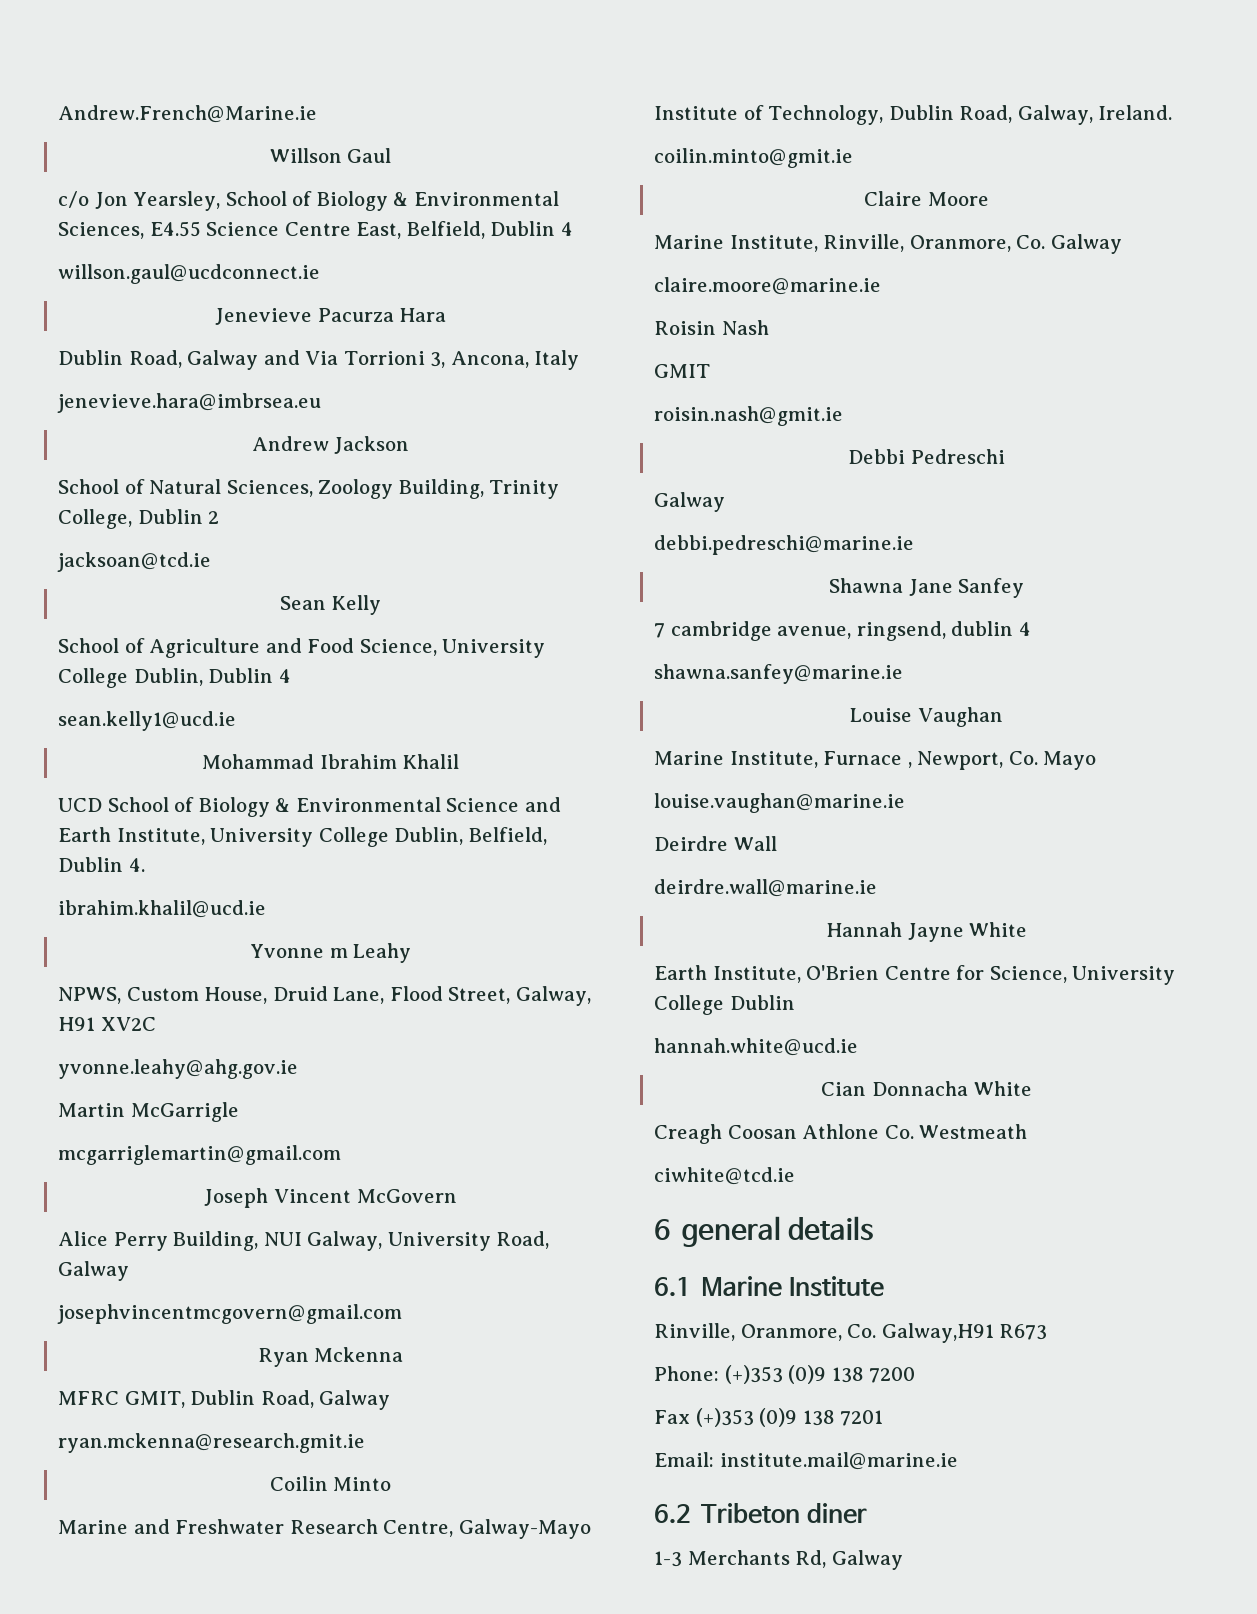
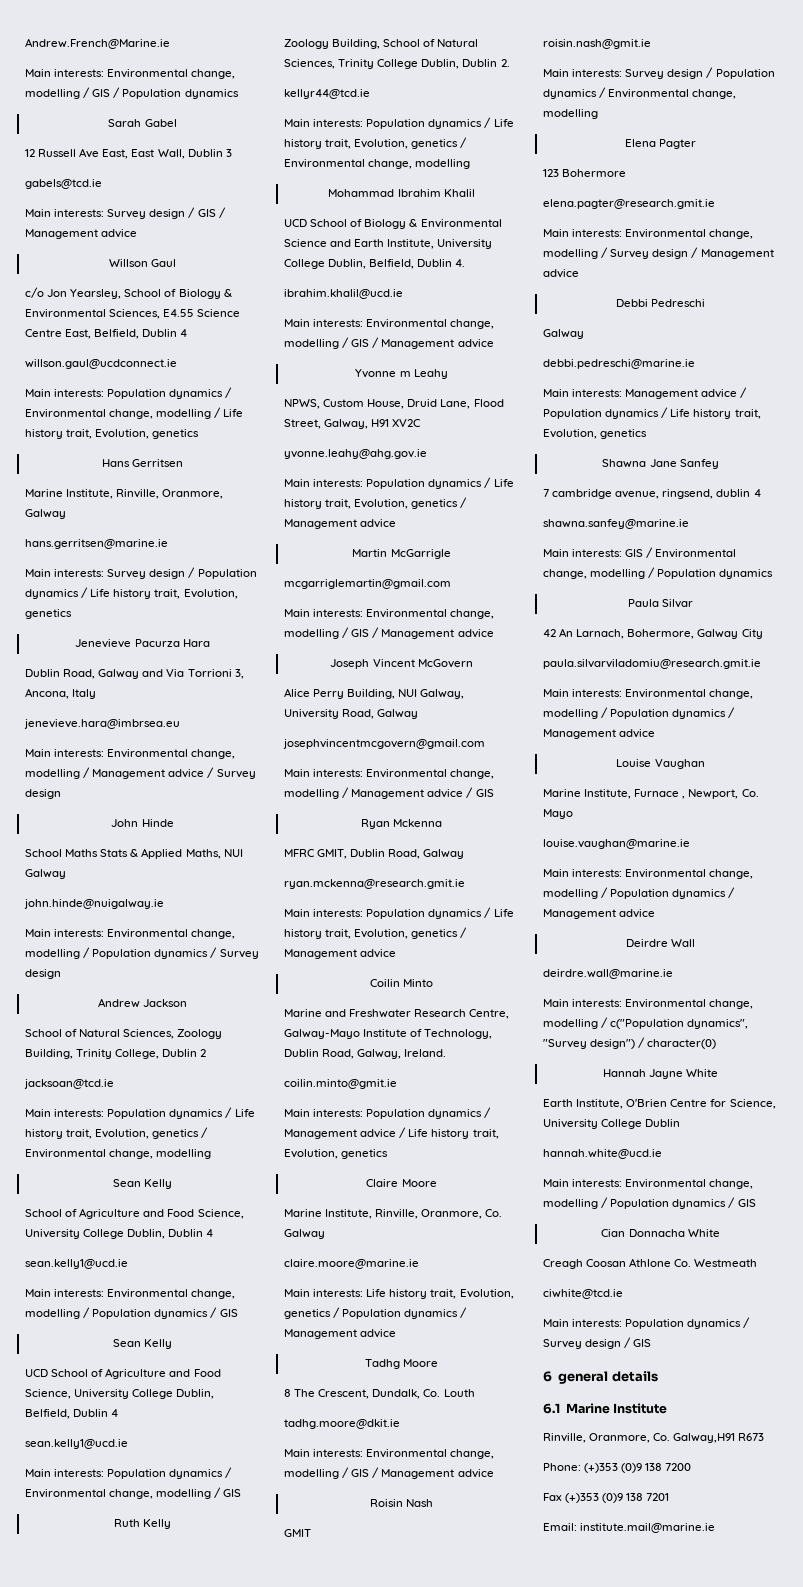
(317, 114) none -> [25,69,236,79] [25,87,239,99] [108,119,177,127] [25,148,232,159] [25,179,102,189] [25,207,226,219] [25,229,138,239] // Main interests: Environmental change, modelling / GIS / Population dynamics // Sarah Gabel // 12 Russell Ave East, East Wall, Dublin 3 // gabels@tcd.ie // Main interests: Survey design / GIS / Management advice
(320, 274) none -> [25,387,233,399] [25,407,244,419] [25,429,200,439] [101,459,184,467] [25,489,224,499] [25,509,66,519] [25,539,168,549] [25,567,257,579] [25,587,238,599] [25,609,72,619] // Main interests: Population dynamics / Environmental change, modelling / Life history trait, Evolution, genetics // Hans Gerritsen // Marine Institute, Rinville, Oranmore, Galway // hans.gerritsen@marine.ie // Main interests: Survey design / Population dynamics / Life history trait, Evolution, genetics
(321, 403) none -> [25,749,236,759] [25,767,256,779] [25,789,61,799] [111,819,174,827] [25,848,243,859] [25,869,66,879] [24,899,164,909] [25,929,236,939] [25,947,259,959] [25,969,61,979] // Main interests: Environmental change, modelling / Management advice / Survey design // John Hinde // School Maths Stats & Applied Maths, NUI Galway // john.hinde@nuigalway.ie // Main interests: Environmental change, modelling / Population dynamics / Survey design
(211, 562) none -> [25,1107,255,1119] [25,1127,209,1139] [25,1149,212,1159] // Main interests: Population dynamics / Life history trait, Evolution, genetics / Environmental change, modelling
(236, 721) none -> [25,1289,236,1299] [25,1307,238,1319] [112,1339,173,1349] [25,1368,221,1379] [25,1389,215,1399] [25,1409,119,1419] [25,1439,128,1449] [25,1467,233,1479] [25,1487,242,1499] [113,1519,172,1529] [284,39,479,49] [284,59,510,69] [284,89,370,99] [284,117,514,129] [284,137,468,149] [284,159,471,169] // Main interests: Environmental change, modelling / Population dynamics / GIS // Sean Kelly // UCD School of Agriculture and Food Science, University College Dublin, Belfield, Dublin 4 // sean.kelly1@ucd.ie // Main interests: Population dynamics / Environmental change, modelling / GIS // Ruth Kelly // Zoology Building, School of Natural Sciences, Trinity College Dublin, Dublin 2. // kellyr44@tcd.ie // Main interests: Population dynamics / Life history trait, Evolution, genetics / Environmental change, modelling
(266, 909) none -> [284,319,495,329] [284,337,494,349] // Main interests: Environmental change, modelling / GIS / Management advice
[58,1102,239,1122] [58,1145,341,1165] Martin McGarrigle // mcgarriglemartin@gmail.com -> [284,477,514,489] [284,497,468,509] [284,519,397,529] [352,549,451,559] [284,579,451,589] [284,609,495,619] [284,627,494,639] Main interests: Population dynamics / Life history trait, Evolution, genetics / Management advice // Martin McGarrigle // mcgarriglemartin@gmail.com // Main interests: Environmental change, modelling / GIS / Management advice
(402, 1314) none -> [284,769,495,779] [284,787,494,799] // Main interests: Environmental change, modelling / Management advice / GIS
(365, 1443) none -> [284,907,514,919] [284,927,468,939] [284,949,397,959] // Main interests: Population dynamics / Life history trait, Evolution, genetics / Management advice
(853, 158) none -> [284,1107,492,1119] [284,1127,499,1139] [284,1149,389,1159] // Main interests: Population dynamics / Management advice / Life history trait, Evolution, genetics
[654,320,769,335] [654,364,710,378] [654,406,843,426] [848,449,1005,464] [654,492,725,512] [654,535,914,555] Roisin Nash // GMIT // roisin.nash@gmit.ie // Debbi Pedreschi // Galway // debbi.pedreschi@marine.ie -> [284,1289,514,1299] [284,1307,468,1319] [284,1329,397,1339] [364,1359,439,1369] [284,1389,475,1399] [284,1419,400,1429] [284,1449,495,1459] [284,1467,494,1479] [369,1499,434,1507] [284,1529,311,1537] [543,39,651,49] [543,67,775,79] [543,87,737,99] [543,109,598,119] [624,139,697,149] [543,169,627,177] [543,199,715,209] [543,229,754,239] [543,247,774,259] [543,269,579,278] [615,299,706,307] [543,329,584,339] [543,359,695,369] [543,387,748,399] [543,407,761,419] [543,429,648,439] Main interests: Life history trait, Evolution, genetics / Population dynamics / Management advice // Tadhg Moore // 8 The Crescent, Dundalk, Co. Louth // tadhg.moore@dkit.ie // Main interests: Environmental change, modelling / GIS / Management advice // Roisin Nash // GMIT // roisin.nash@gmit.ie // Main interests: Survey design / Population dynamics / Environmental change, modelling // Elena Pagter // 123 Bohermore // elena.pagter@research.gmit.ie // Main interests: Environmental change, modelling / Survey design / Management advice // Debbi Pedreschi // Galway // debbi.pedreschi@marine.ie // Main interests: Management advice / Population dynamics / Life history trait, Evolution, genetics
(903, 674) none -> [543,547,737,558] [543,567,774,579] [627,599,694,608] [543,628,763,639] [543,659,761,669] [543,689,754,699] [543,707,736,719] [543,729,656,739] // Main interests: GIS / Environmental change, modelling / Population dynamics // Paula Silvar // 42 An Larnach, Bohermore, Galway City // paula.silvarviladomiu@research.gmit.ie // Main interests: Environmental change, modelling / Population dynamics / Management advice
[654,836,777,851] [654,879,877,897] Deirdre Wall // deirdre.wall@marine.ie -> [543,869,754,879] [543,887,736,899] [543,909,656,919] [625,939,696,947] [543,969,673,979] [543,999,754,1009] [543,1017,749,1029] [543,1037,717,1049] Main interests: Environmental change, modelling / Population dynamics / Management advice // Deirdre Wall // deirdre.wall@marine.ie // Main interests: Environmental change, modelling / c("Population dynamics", "Survey design") / character(0)
(858, 1047) none -> [543,1179,754,1189] [543,1197,756,1209] // Main interests: Environmental change, modelling / Population dynamics / GIS
(795, 1176) none -> [543,1317,751,1329] [543,1337,652,1349] // Main interests: Population dynamics / Survey design / GIS
[654,1503,867,1524] [654,1550,903,1570] // 6.2 Tribeton diner // 1-3 Merchants Rd, Galway -> (716, 1528) none

